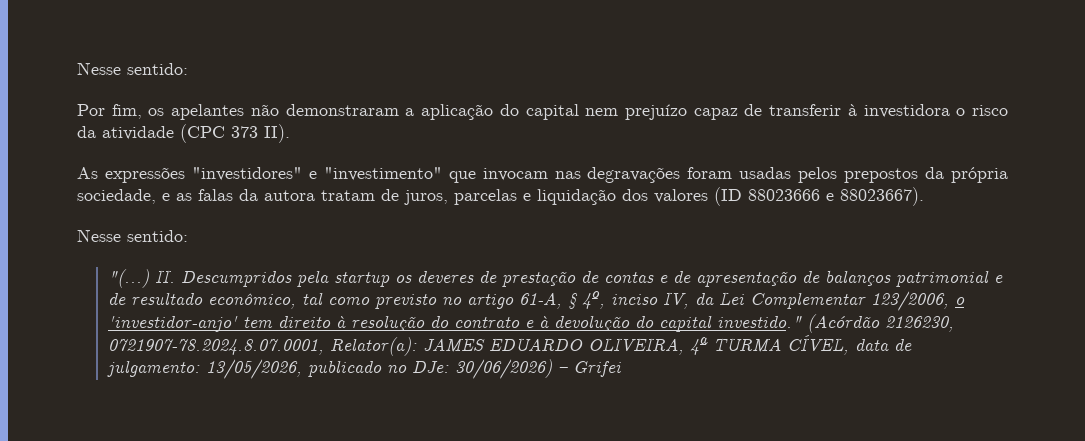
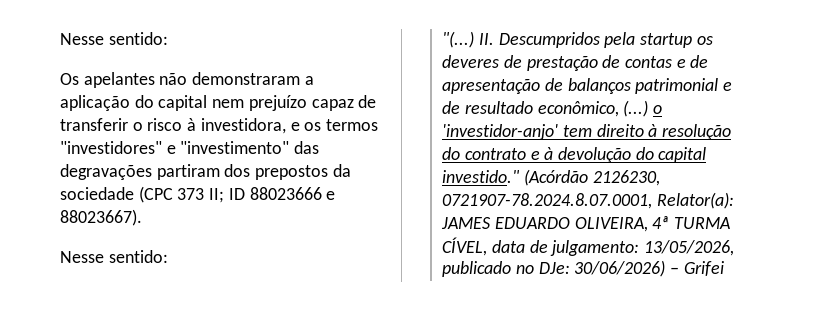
[77,62,188,75] [77,104,165,119] Nesse sentido: // Por fim, os -> [60,32,168,45] [60,73,79,85] Nesse sentido: // Os
[847,104,1008,118] [77,124,290,143] [77,167,1009,183] [77,187,742,206] à investidora o risco da atividade (CPC 373 II). // As expressões "investidores" e "investimento" que invocam nas degravações foram usadas pelos prepostos da própria sociedade, e as falas da autora tratam de juros, parcelas e liquidação dos valores (ID -> [132,118,379,134] [60,141,320,154] [60,164,351,180] [60,186,245,203] o risco à investidora, e os termos "investidores" e "investimento" das degravações partiram dos prepostos da sociedade (CPC 373 II; ID
[301,291,949,311] tal como previsto no artigo 61-A, § 4º, inciso IV, da Lei Complementar 123/2006, -> [623,100,649,117] (...)

